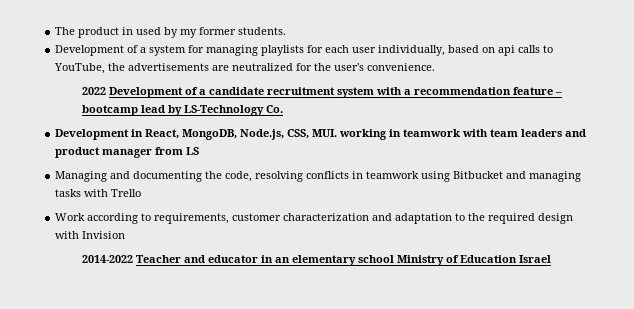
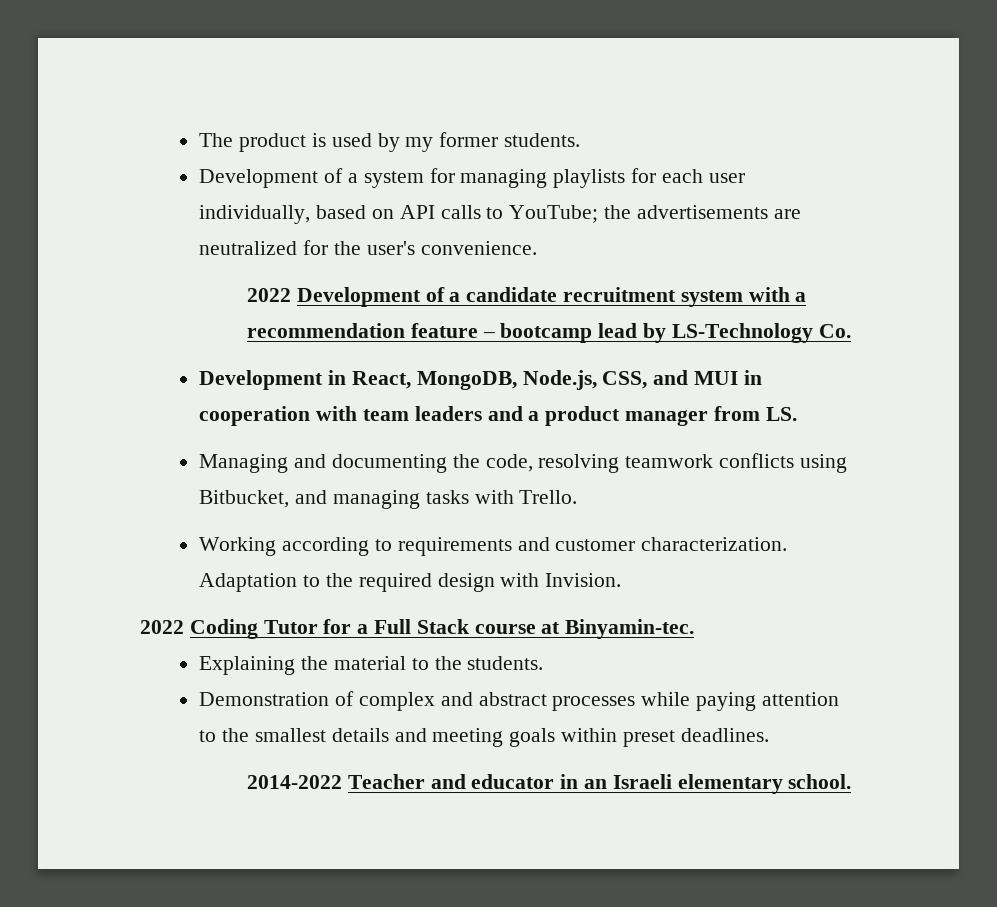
[121,27,133,35] in -> [311,133,326,147] is
[497,45,515,56] api -> [399,205,435,219] API
[53,63,105,74] YouTube, -> [509,205,599,223] YouTube;
[311,129,460,140] MUI. working in teamwork -> [653,370,762,385] [199,406,311,426] and MUI in cooperation
(586, 133) none -> [528,411,540,421] a
[185,147,199,155] LS -> [765,407,797,421] LS.
[305,171,581,182] [54,189,141,197] [54,213,452,224] conflicts in teamwork using Bitbucket and managing tasks with Trello // Work according to requirements, customer characterization and adaptation -> [625,453,847,473] [199,490,578,509] [199,537,788,556] [199,573,298,592] teamwork conflicts using Bitbucket, and managing tasks with Trello. // Working according to requirements and customer characterization. Adaptation
[81,231,125,239] Invision -> [545,573,622,587] [140,619,695,639] [199,656,544,675] [199,691,839,711] [199,728,769,747] Invision. // 2022 Coding Tutor for a Full Stack course at Binyamin-tec. // Explaining the material to the students. // Demonstration of complex and abstract processes while paying attention to the smallest details and meeting goals within preset deadlines.
[292,255,552,266] elementary school Ministry of Education Israel -> [612,774,852,794] Israeli elementary school.

